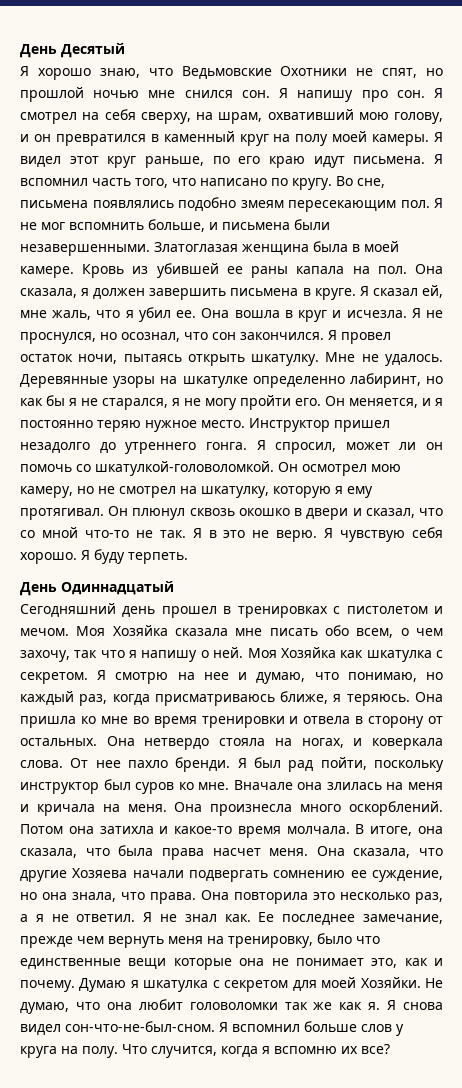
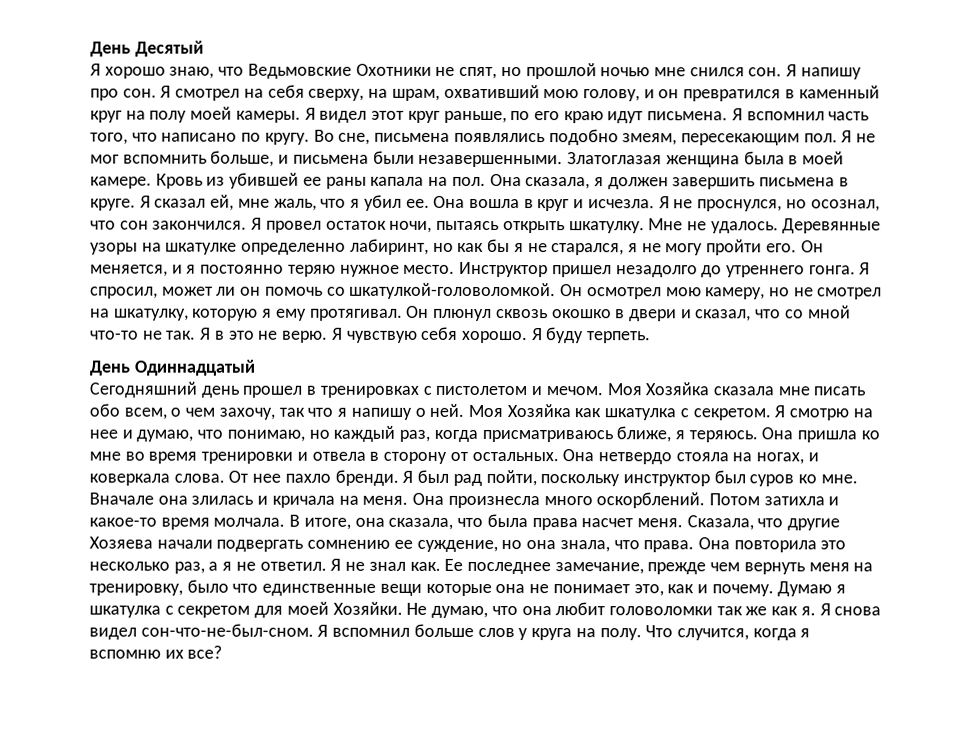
[240,200,284,208] змеям -> [622,133,678,146] змеям,
[386,782,443,790] на меня -> (254, 500) none
[68,826,94,834] она -> (760, 499) none
[316,846,411,858] Она сказала, -> [686,515,754,531] Cказала,

